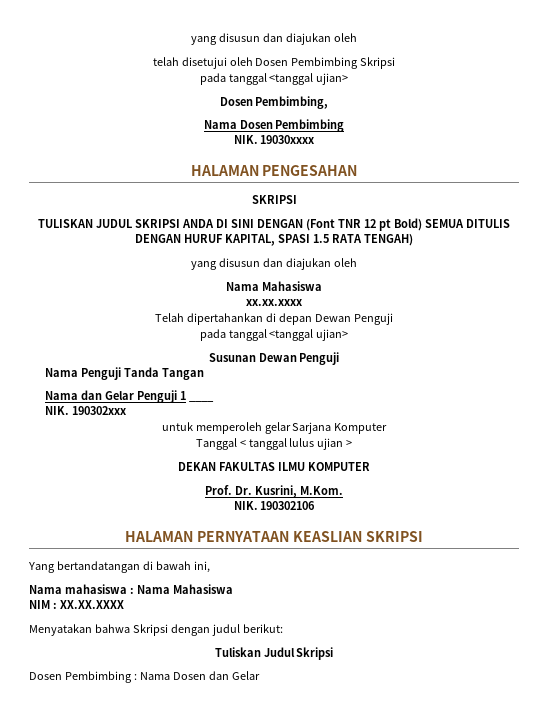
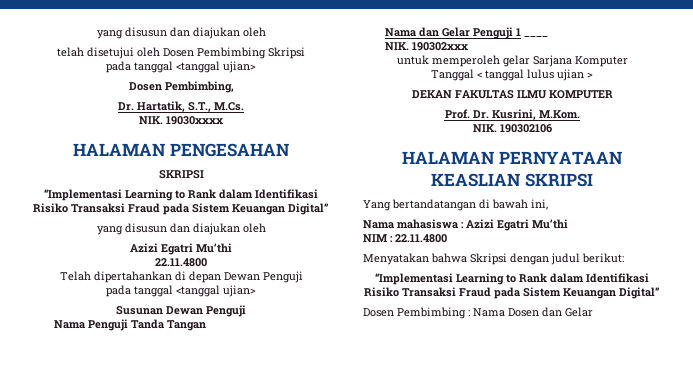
[203,119,345,132] Nama Dosen Pembimbing -> [118,101,244,112] Dr. Hartatik, S.T., M.Cs.
[38,218,510,231] [135,234,413,246] [191,258,357,270] [226,281,322,291] [246,299,302,306] TULISKAN JUDUL SKRIPSI ANDA DI SINI DENGAN (Font TNR 12 pt Bold) SEMUA DITULIS DENGAN HURUF KAPITAL, SPASI 1.5 RATA TENGAH) // yang disusun dan diajukan oleh // Nama Mahasiswa // xx.xx.xxxx -> [44,189,318,201] [33,203,329,215] [96,223,266,235] [130,243,232,255] [155,258,207,267] “Implementasi Learning to Rank dalam Identifikasi Risiko Transaksi Fraud pada Sistem Keuangan Digital” // yang disusun dan diajukan oleh // Azizi Egatri Mu’thi // 22.11.4800
[136,584,233,594] Nama Mahasiswa -> [466,219,568,231] Azizi Egatri Mu’thi
[59,600,124,609] XX.XX.XXXX -> [395,234,447,243] 22.11.4800
[214,647,334,660] Tuliskan Judul Skripsi -> [375,273,649,285] [364,287,660,299] “Implementasi Learning to Rank dalam Identifikasi Risiko Transaksi Fraud pada Sistem Keuangan Digital”

